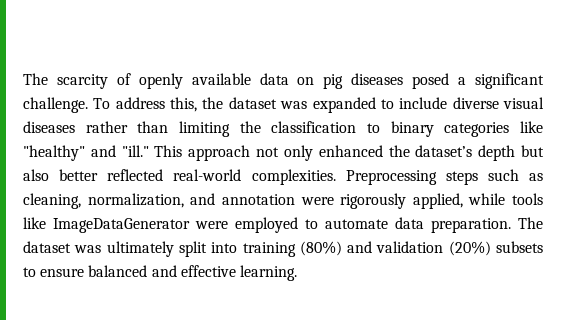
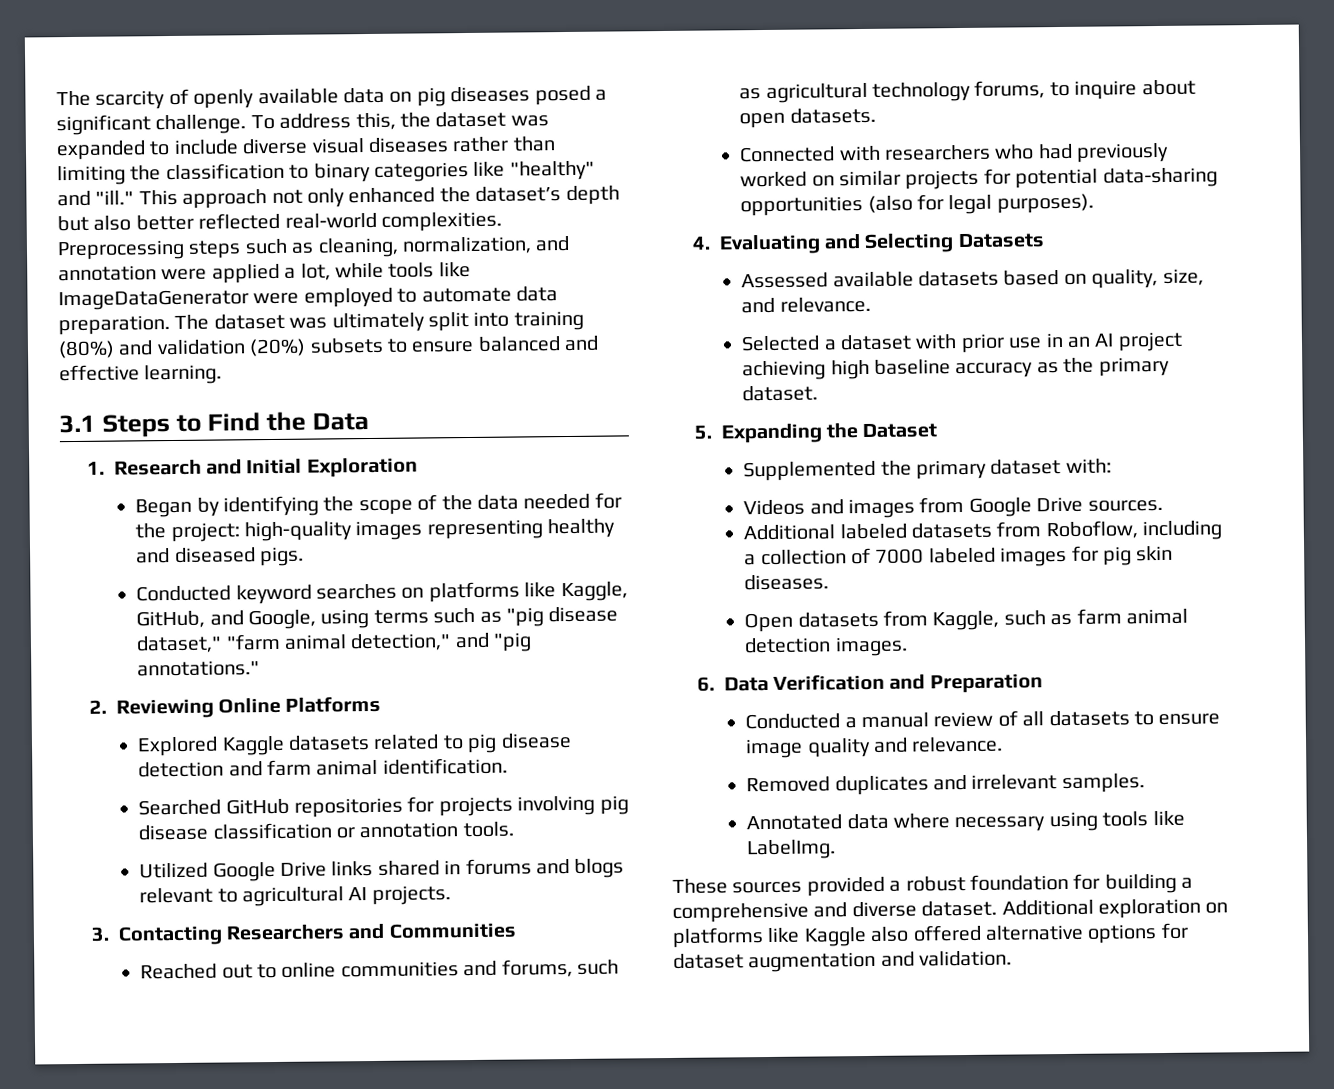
[340,193,463,209] rigorously applied, -> [211,263,331,284] applied a lot,
(297, 273) none -> [59,411,369,438] [86,457,418,478] [135,492,622,518] [135,518,616,543] [136,546,305,567] [136,581,628,605] [136,606,619,630] [136,632,533,654] [137,660,261,677] [88,695,382,719] [137,732,572,757] [138,757,508,778] [138,795,629,818] [138,821,514,841] [139,858,625,882] [139,885,451,907] [90,922,516,946] [140,958,620,980] [739,79,1196,103] [739,107,876,129] [739,142,1170,163] [740,167,1218,190] [740,193,1094,217] [691,233,1045,255] [741,268,1204,289] [741,296,871,314] [741,331,1183,354] [742,356,1170,381] [742,385,819,402] [693,423,938,444] [743,458,1112,482] [743,496,1163,519] [743,520,1223,541] [744,545,1174,567] [744,574,830,591] [744,608,1189,633] [744,636,908,657] [696,673,1043,694] [745,710,1221,730] [745,736,1004,759] [746,773,1145,796] [746,810,1185,833] [746,839,837,860] [672,873,1194,897] [672,898,1229,923] [672,922,1189,948] [673,950,1013,973] // 3.1 Steps to Find the Data // 1. Research and Initial Exploration // Began by identifying the scope of the data needed for the project: high-quality images representing healthy and diseased pigs. // Conducted keyword searches on platforms like Kaggle, GitHub, and Google, using terms such as "pig disease dataset," "farm animal detection," and "pig annotations." // 2. Reviewing Online Platforms // Explored Kaggle datasets related to pig disease detection and farm animal identification. // Searched GitHub repositories for projects involving pig disease classification or annotation tools. // Utilized Google Drive links shared in forums and blogs relevant to agricultural AI projects. // 3. Contacting Researchers and Communities // Reached out to online communities and forums, such as agricultural technology forums, to inquire about open datasets. // Connected with researchers who had previously worked on similar projects for potential data-sharing opportunities (also for legal purposes). // 4. Evaluating and Selecting Datasets // Assessed available datasets based on quality, size, and relevance. // Selected a dataset with prior use in an AI project achieving high baseline accuracy as the primary dataset. // 5. Expanding the Dataset // Supplemented the primary dataset with: // Videos and images from Google Drive sources. // Additional labeled datasets from Roboflow, including a collection of 7000 labeled images for pig skin diseases. // Open datasets from Kaggle, such as farm animal detection images. // 6. Data Verification and Preparation // Conducted a manual review of all datasets to ensure image quality and relevance. // Removed duplicates and irrelevant samples. // Annotated data where necessary using tools like LabelImg. // These sources provided a robust foundation for building a comprehensive and diverse dataset. Additional exploration on platforms like Kaggle also offered alternative options for dataset augmentation and validation.

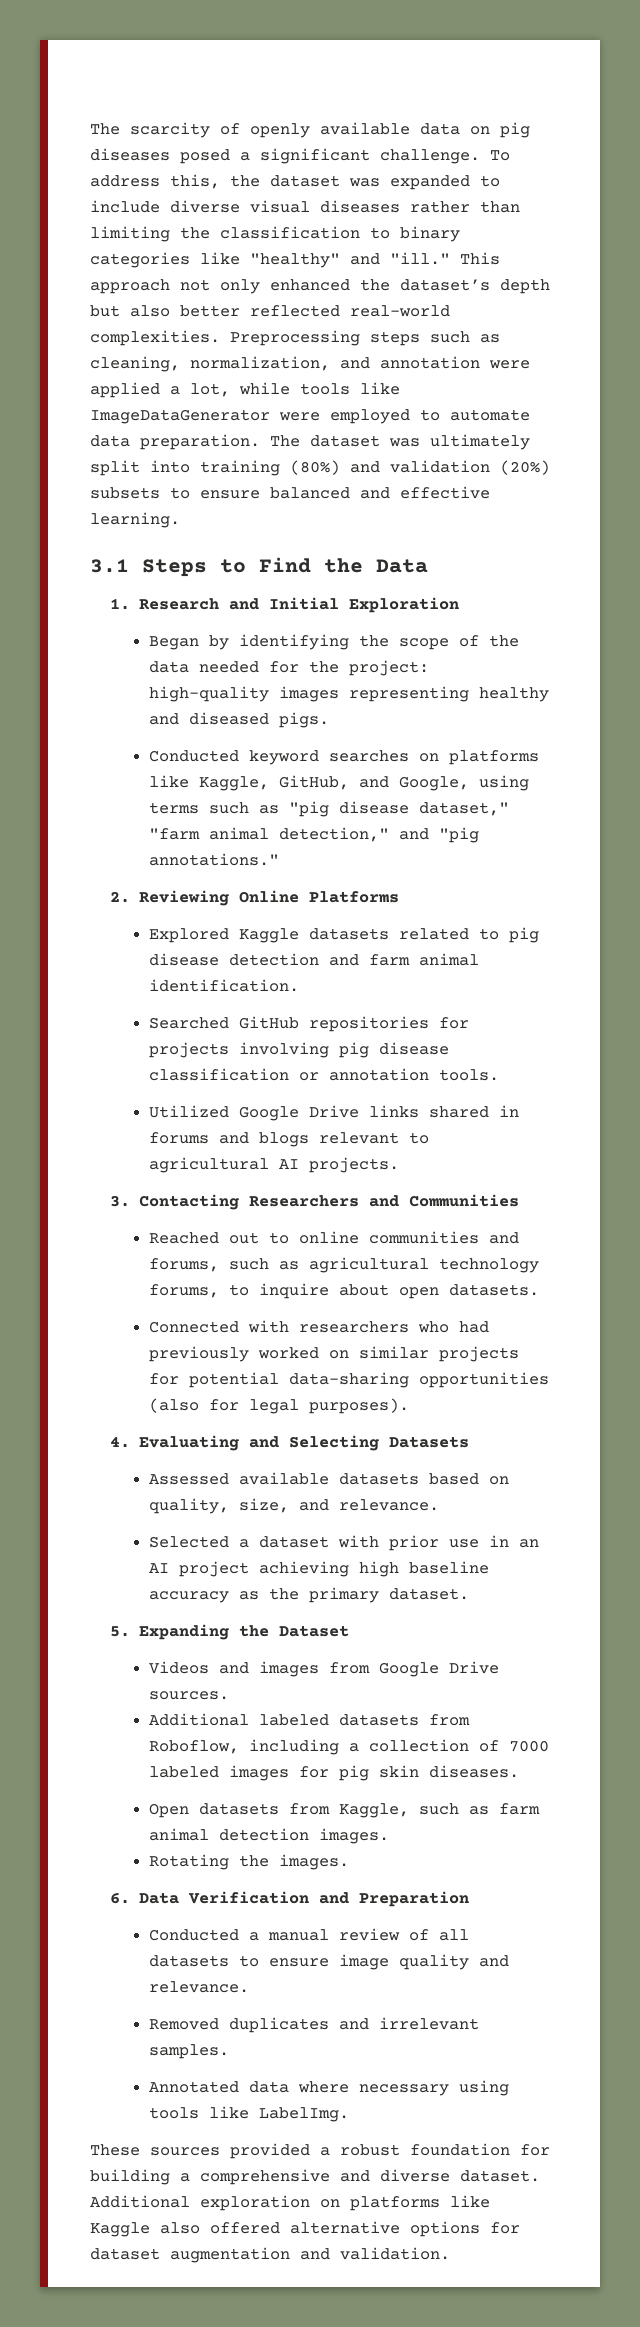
[743,458,1112,482] // Supplemented the primary dataset with: -> (349, 1631) none
(908, 646) none -> [149,1854,350,1870] // Rotating the images.

